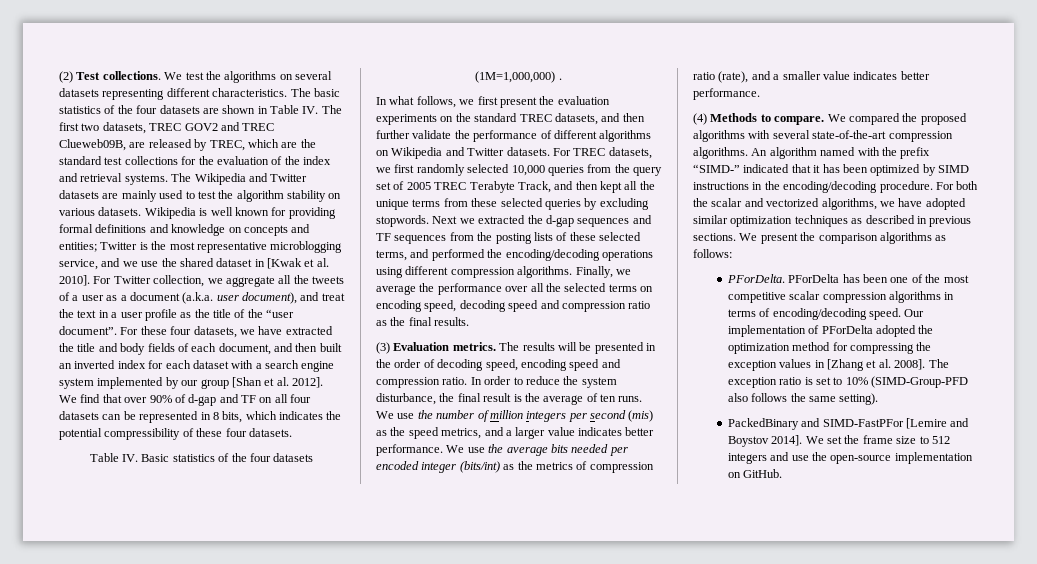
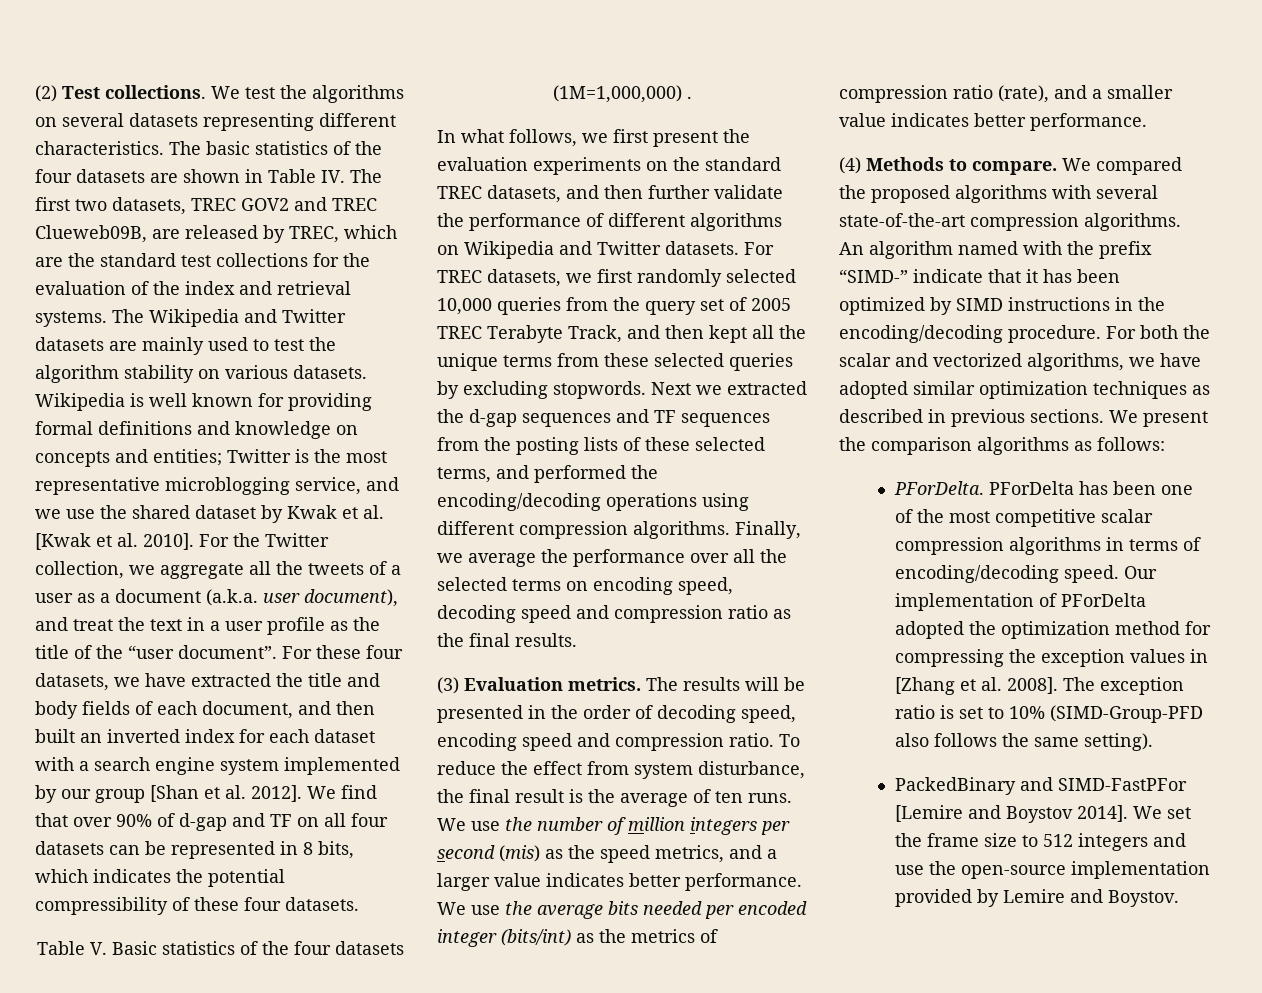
[254,259,265,267] in -> [261,505,384,523] by Kwak et al.
(112, 280) none -> [233,533,260,547] the
[122,454,139,462] IV. -> [90,942,107,955] V.
[470,376,579,385] In order to reduce the -> [779,734,800,747] [437,761,629,775] To reduce the effect from
[743,164,790,173] indicated -> [913,269,983,283] indicate
[727,469,783,478] on GitHub. -> [894,889,1179,907] provided by Lemire and Boystov.

